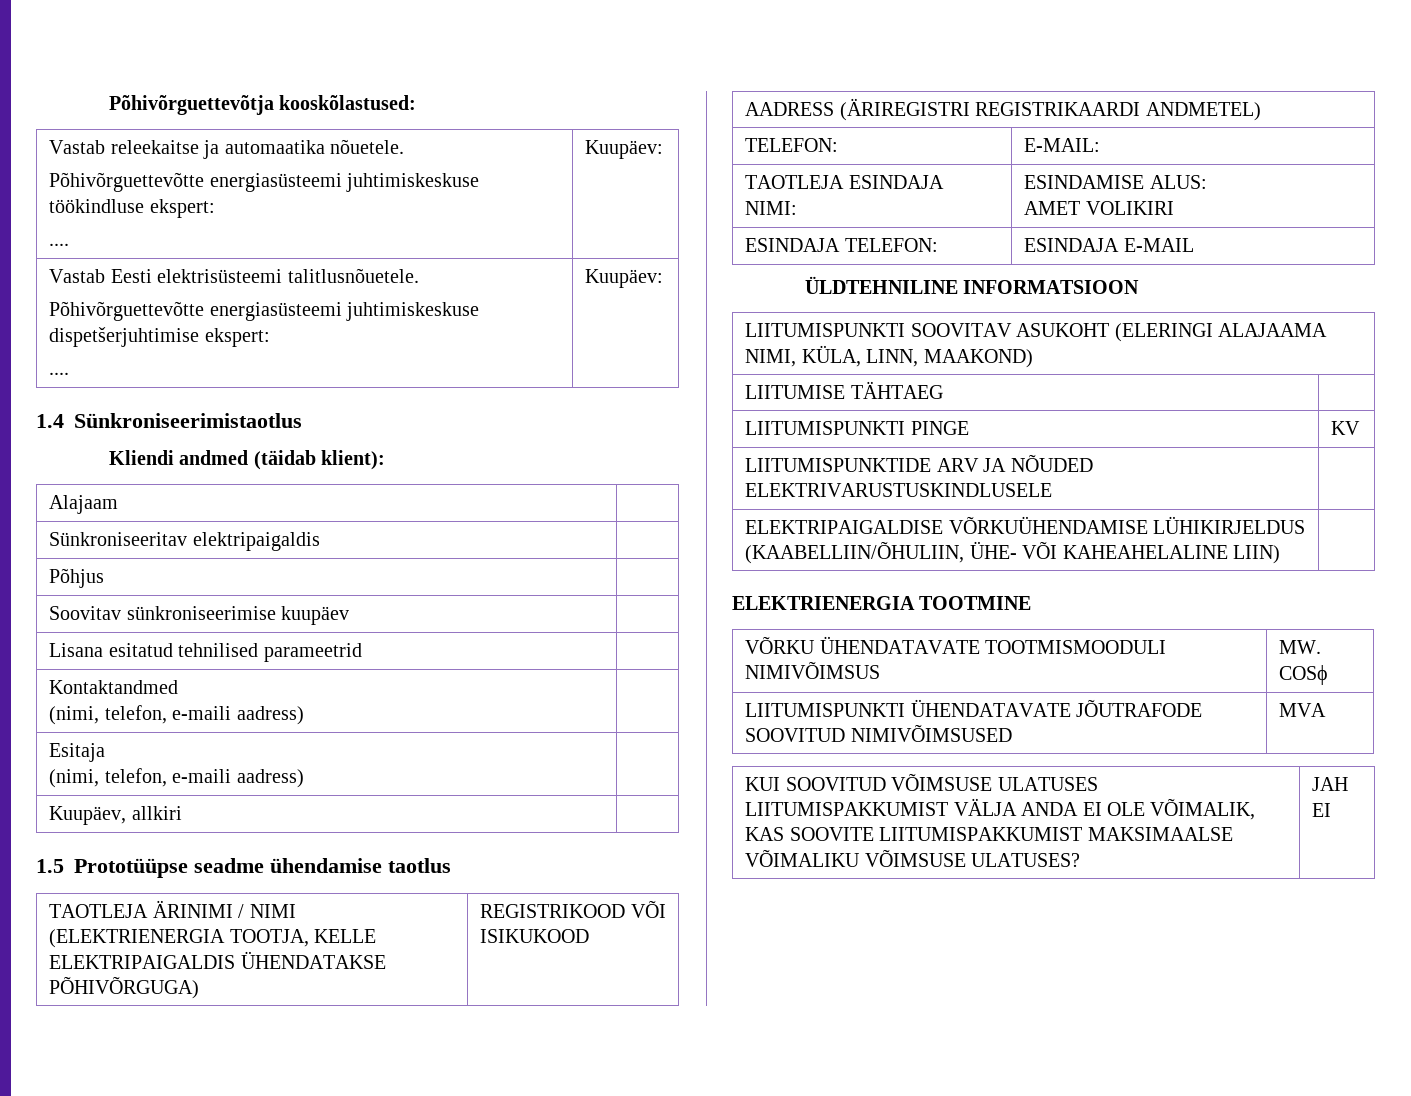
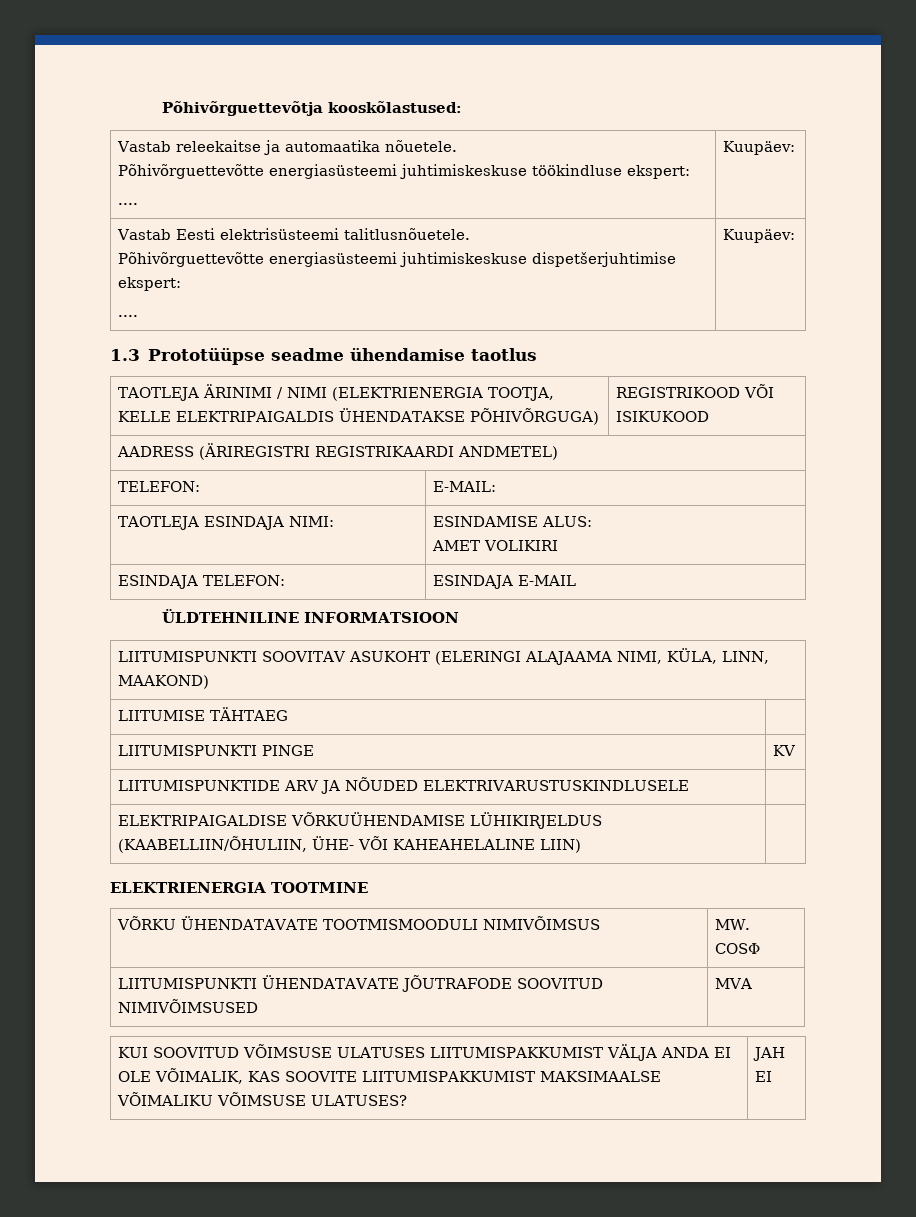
[36,413,302,428] [108,450,386,470] [49,495,119,514] [49,532,320,551] [49,568,105,588] [49,606,350,625] [49,643,362,662] [49,680,179,694] [49,705,304,725] [49,743,106,762] [49,768,304,788] [49,806,182,825] [36,859,64,873] 1.4 Sünkroniseerimistaotlus // Kliendi andmed (täidab klient): // Alajaam | // Sünkroniseeritav elektripaigaldis | // Põhjus | // Soovitav sünkroniseerimise kuupäev | // Lisana esitatud tehnilised parameetrid | // Kontaktandmed // (nimi, telefon, e-maili aadress) | // Esitaja // (nimi, telefon, e-maili aadress) | // Kuupäev, allkiri | // 1.5 -> [110,349,140,361] 1.3
[1279,665,1329,685] COSϕ -> [715,943,761,954] COSΦ

